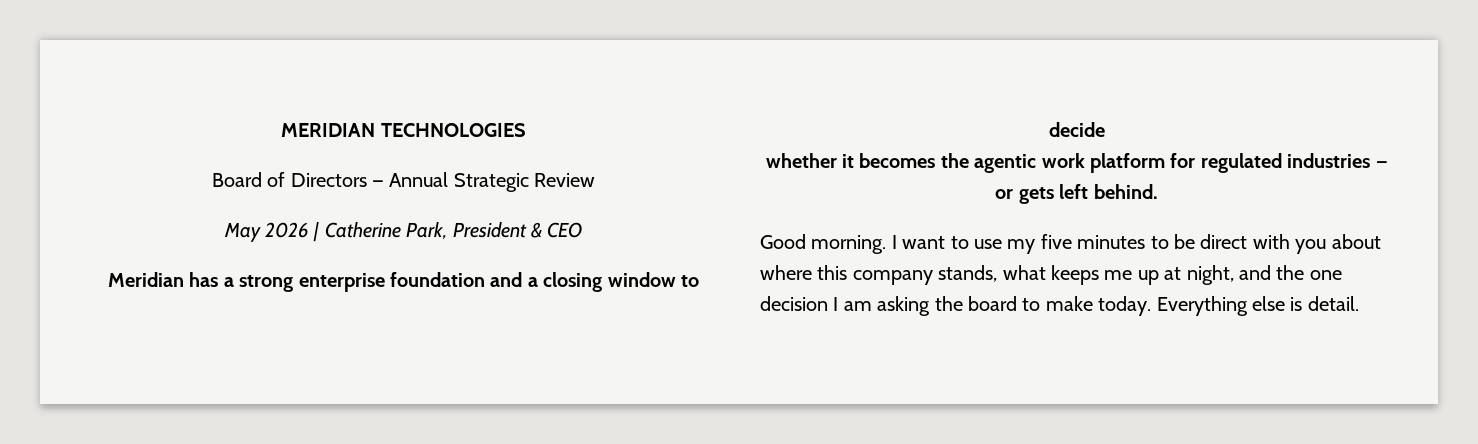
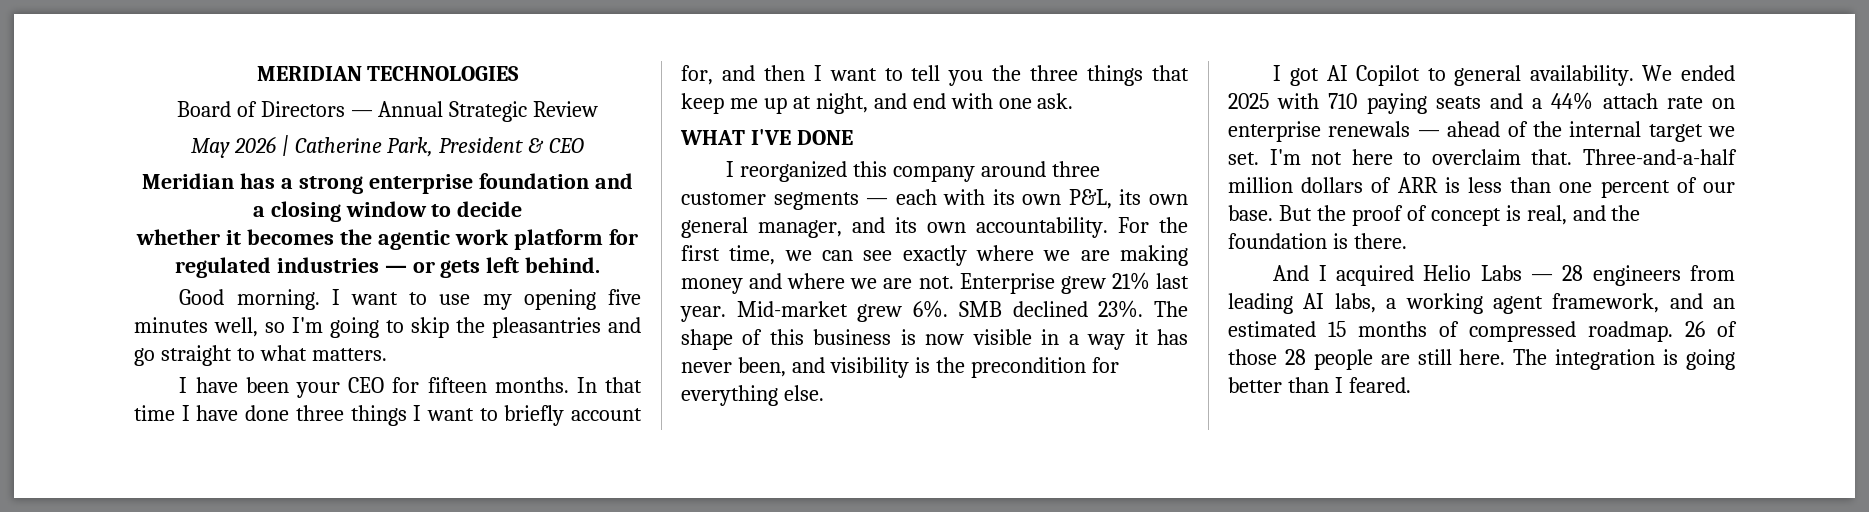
(1036, 246) none -> [523,289,596,310] opening
[1150,234,1381,254] [760,265,1099,285] to be direct with you about where this company stands, what keeps -> [214,317,641,338] [134,345,387,366] [179,377,643,398] [134,405,642,426] [681,65,1189,86] [681,93,724,114] well, so I'm going to skip the pleasantries and go straight to what matters. // I have been your CEO for fifteen months. In that time I have done three things I want to briefly account for, and then I want to tell you the three things that keep
[1276,265,1342,280] [760,296,1359,316] the one decision I am asking the board to make today. Everything else is detail. -> [912,93,1074,109] [680,129,853,145] [726,161,1101,182] [681,189,1188,210] [681,217,1188,238] [681,245,1188,266] [681,272,1189,294] [680,300,1188,322] [681,329,1188,350] [681,357,1119,378] [681,385,824,406] [1273,65,1735,86] [1228,92,1735,114] [1228,121,1735,142] [1228,149,1737,165] [1228,177,1735,198] [1228,205,1641,226] [1228,233,1407,249] [1273,265,1735,286] [1228,293,1735,314] [1228,321,1737,342] [1228,349,1735,370] [1228,377,1411,393] end with one ask. // WHAT I'VE DONE // I reorganized this company around three customer segments — each with its own P&L, its own general manager, and its own accountability. For the first time, we can see exactly where we are making money and where we are not. Enterprise grew 21% last year. Mid-market grew 6%. SMB declined 23%. The shape of this business is now visible in a way it has never been, and visibility is the precondition for everything else. // I got AI Copilot to general availability. We ended 2025 with 710 paying seats and a 44% attach rate on enterprise renewals — ahead of the internal target we set. I'm not here to overclaim that. Three-and-a-half million dollars of ARR is less than one percent of our base. But the proof of concept is real, and the foundation is there. // And I acquired Helio Labs — 28 engineers from leading AI labs, a working agent framework, and an estimated 15 months of compressed roadmap. 26 of those 28 people are still here. The integration is going better than I feared.

